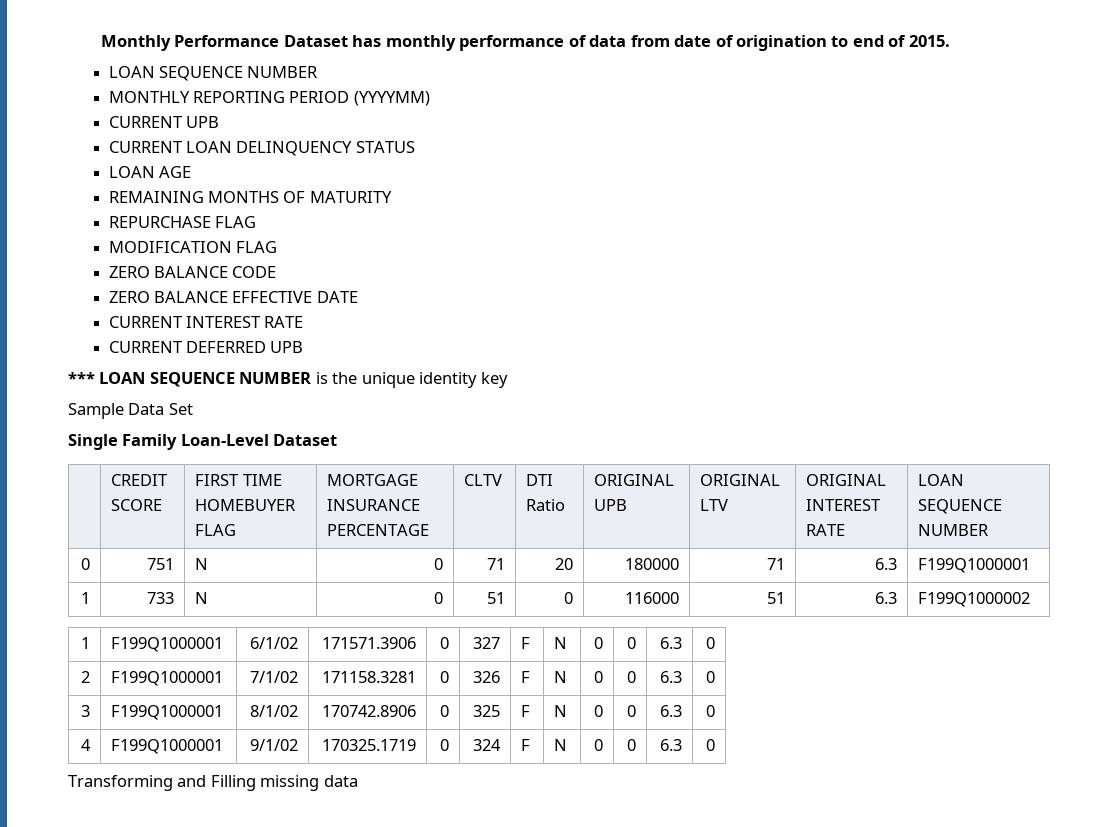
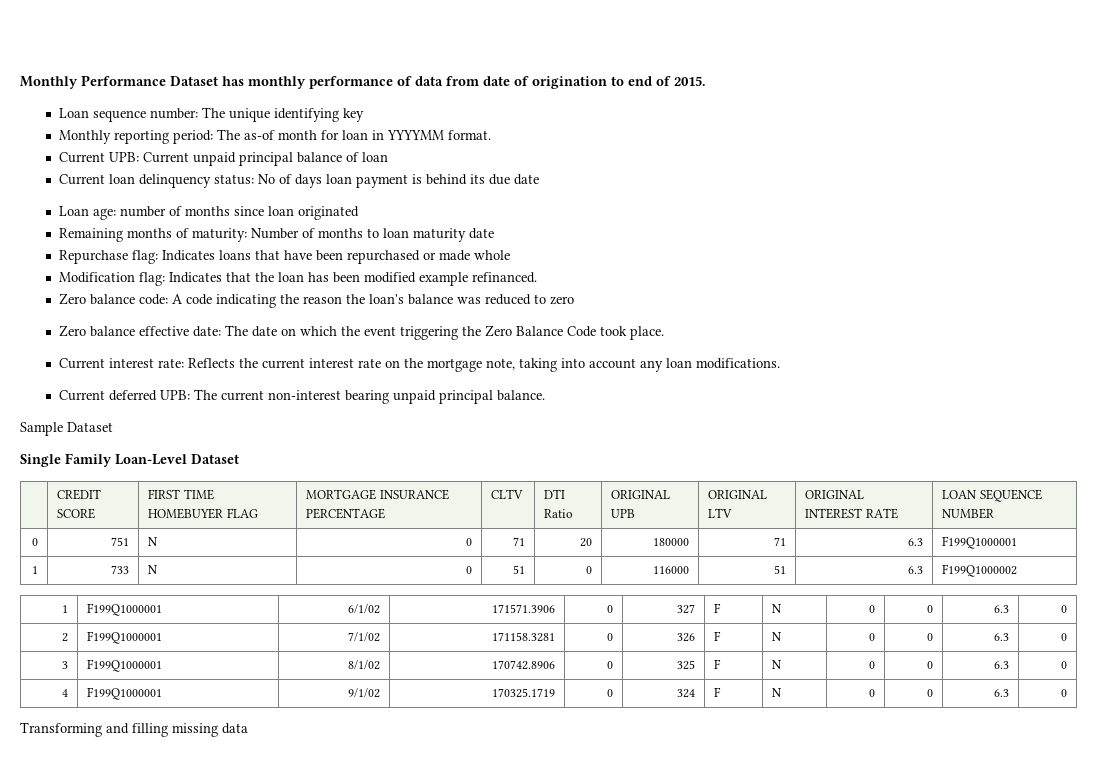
[108,66,319,81] [108,91,430,106] [108,116,219,128] [108,141,415,156] [108,166,191,178] [108,191,392,203] [108,216,256,228] [108,241,277,253] [108,266,277,278] [108,291,358,303] [108,316,304,328] [108,341,304,353] [68,372,508,388] LOAN SEQUENCE NUMBER // MONTHLY REPORTING PERIOD (YYYYMM) // CURRENT UPB // CURRENT LOAN DELINQUENCY STATUS // LOAN AGE // REMAINING MONTHS OF MATURITY // REPURCHASE FLAG // MODIFICATION FLAG // ZERO BALANCE CODE // ZERO BALANCE EFFECTIVE DATE // CURRENT INTEREST RATE // CURRENT DEFERRED UPB // *** LOAN SEQUENCE NUMBER is the unique identity key -> [59,107,365,122] [59,129,492,144] [59,152,389,166] [59,174,540,188] [59,206,360,220] [59,228,495,242] [59,250,511,264] [59,272,538,286] [59,293,575,308] [59,325,665,340] [59,358,781,372] [59,389,546,404] Loan sequence number: The unique identifying key // Monthly reporting period: The as-of month for loan in YYYYMM format. // Current UPB: Current unpaid principal balance of loan // Current loan delinquency status: No of days loan payment is behind its due date // Loan age: number of months since loan originated // Remaining months of maturity: Number of months to loan maturity date // Repurchase flag: Indicates loans that have been repurchased or made whole // Modification flag: Indicates that the loan has been modified example refinanced. // Zero balance code: A code indicating the reason the loan's balance was reduced to zero // Zero balance effective date: The date on which the event triggering the Zero Balance Code took place. // Current interest rate: Reflects the current interest rate on the mortgage note, taking into account any loan modifications. // Current deferred UPB: The current non-interest bearing unpaid principal balance.
[128,403,193,415] Data Set -> [67,422,113,432] Dataset
[210,775,256,791] Filling -> [132,723,168,737] filling

